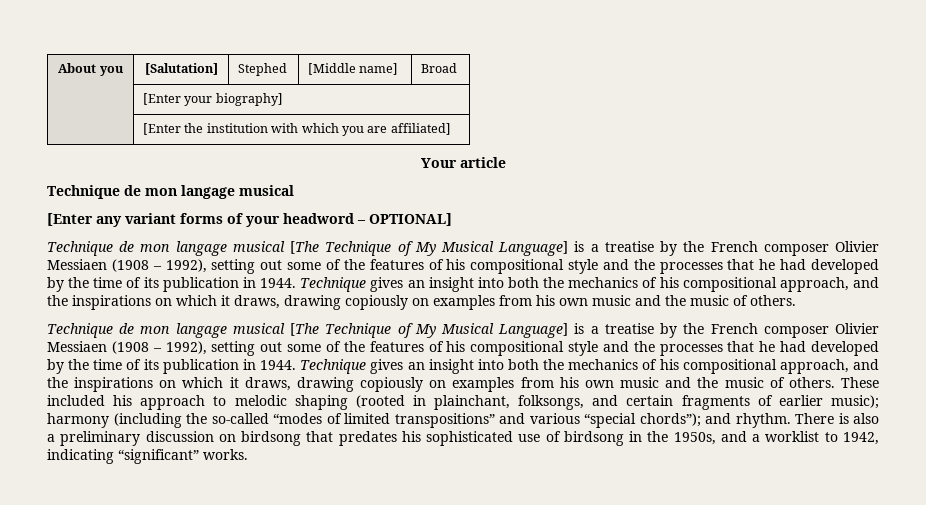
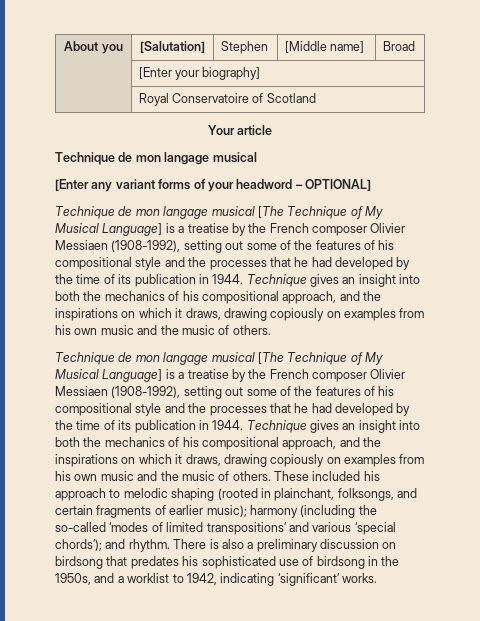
[238,63,288,76] Stephed -> [220,41,268,54] Stephen
[143,123,451,136] [Enter the institution with which you are affiliated] -> [138,93,316,106] Royal Conservatoire of Scotland
[111,259,207,273] (1908 – 1992), -> [111,240,181,252] (1908-1992),
[111,341,207,355] (1908 – 1992), -> [111,386,181,398] (1908-1992),
[273,413,322,424] “modes -> [109,522,149,532] ‘modes
[394,413,495,428] transpositions” -> [206,522,287,535] transpositions’
[584,413,701,428] “special chords”); -> [354,522,396,535] [55,539,102,551] ‘special chords’);
[118,449,199,464] “significant” -> [277,573,340,586] ‘significant’

